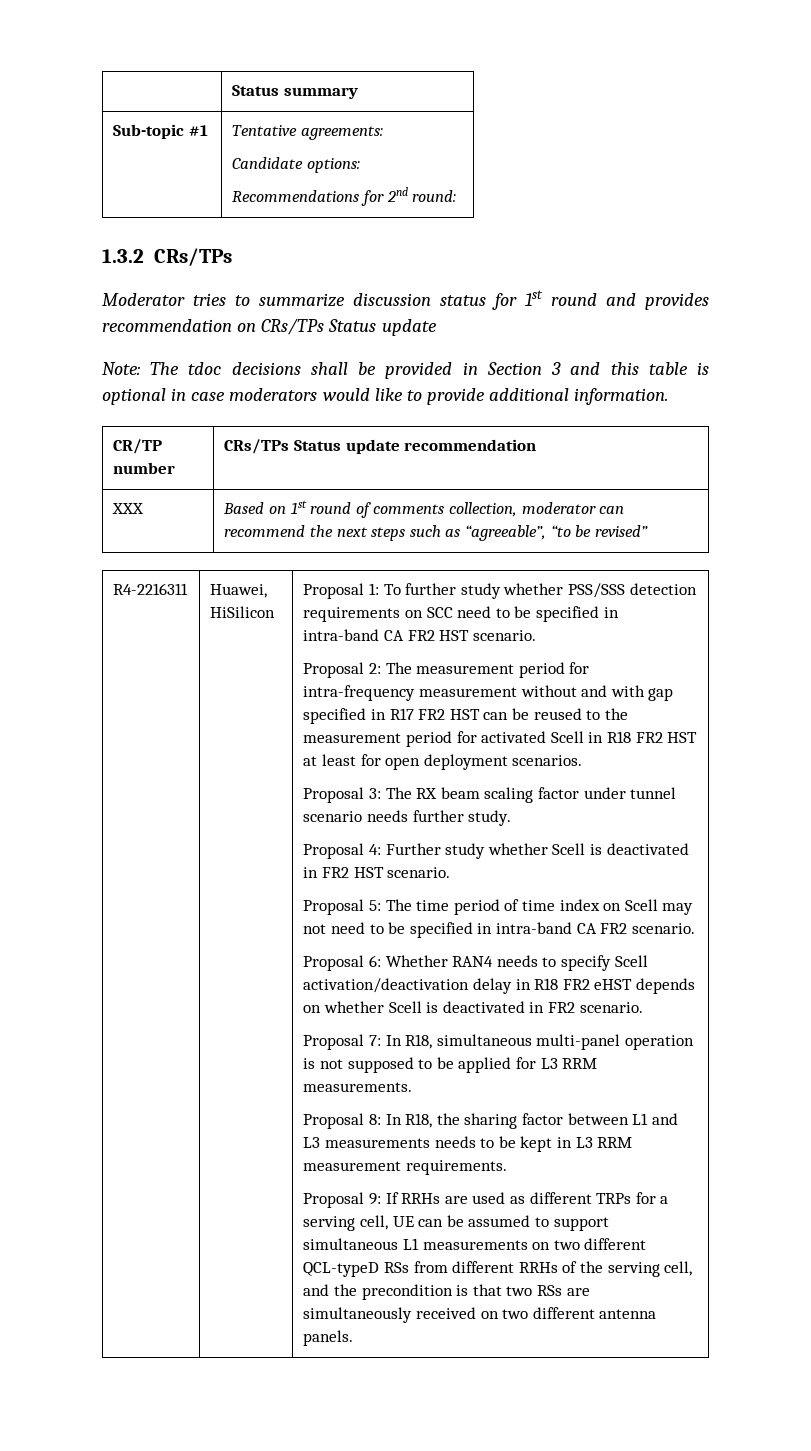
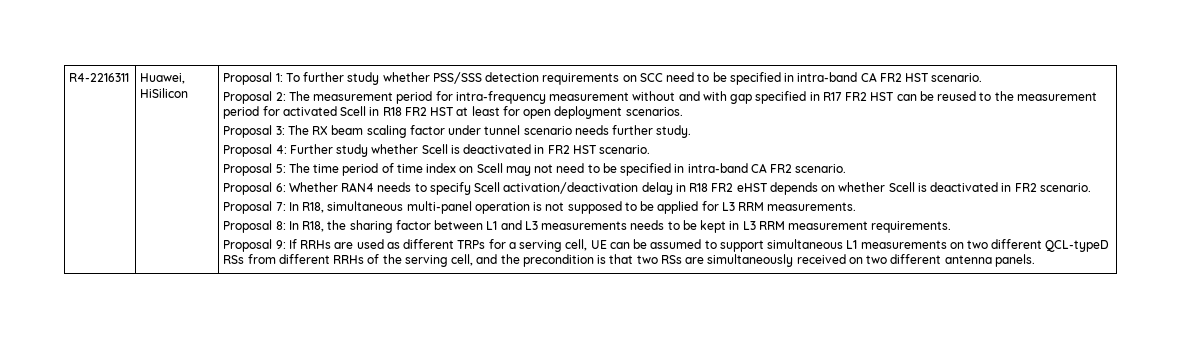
[232,85,358,99] [113,124,208,139] [232,125,383,140] [232,157,360,173] [232,187,457,206] [102,248,232,266] [102,290,709,310] [102,318,437,336] [102,362,709,379] [102,388,669,405] [113,439,163,454] [113,462,176,474] [224,439,537,454] [112,503,145,514] [223,500,625,518] [224,525,648,541] | Status summary // Sub-topic #1 | Tentative agreements: // Candidate options: // Recommendations for 2nd round: // 1.3.2 CRs/TPs // Moderator tries to summarize discussion status for 1st round and provides recommendation on CRs/TPs Status update // Note: The tdoc decisions shall be provided in Section 3 and this table is optional in case moderators would like to provide additional information. // CR/TP number | CRs/TPs Status update recommendation // XXX | Based on 1st round of comments collection, moderator can recommend the next steps such as “agreeable”, “to be revised” // -> (69, 77) none

